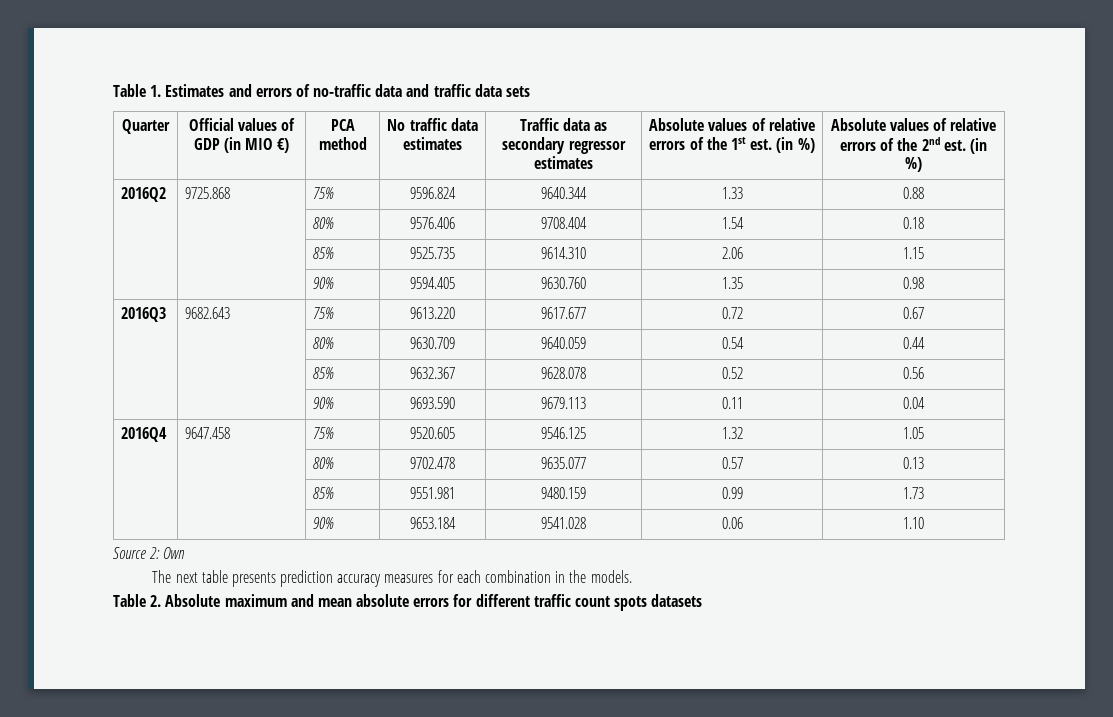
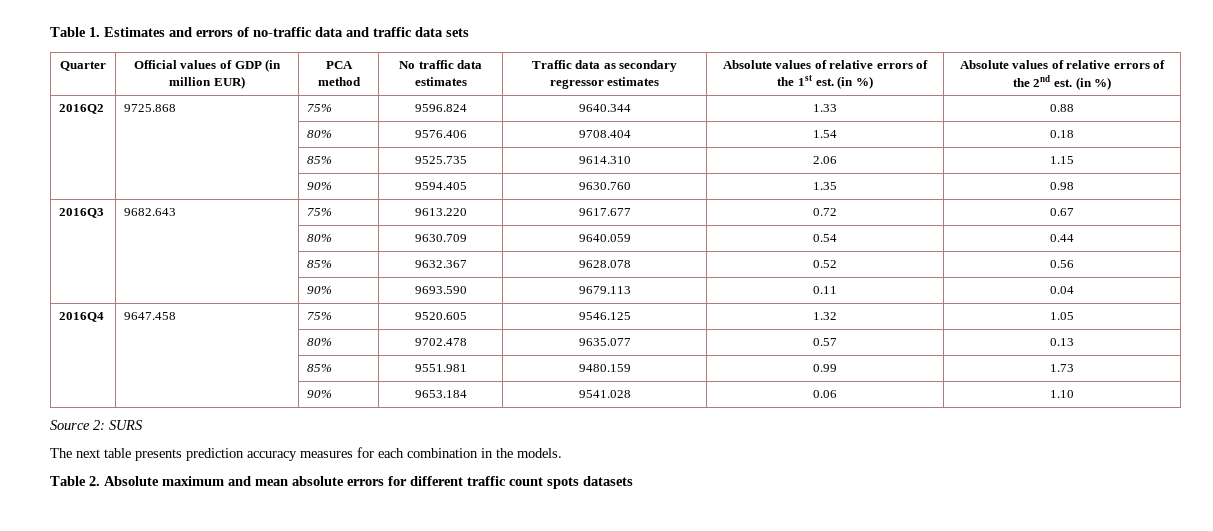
[245,138,290,153] MIO €) -> [169,76,245,89] million EUR)
[163,547,186,559] Own -> [109,420,143,430] SURS

